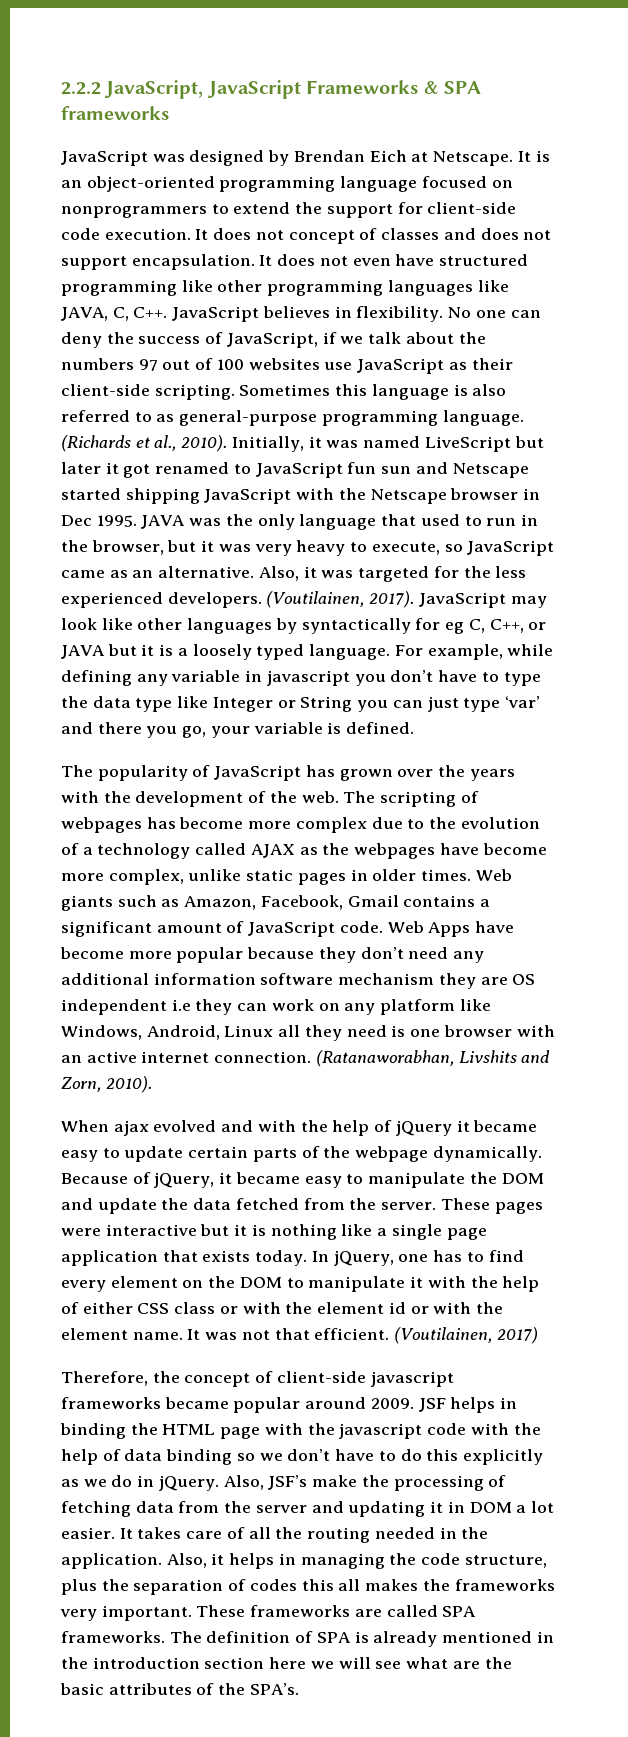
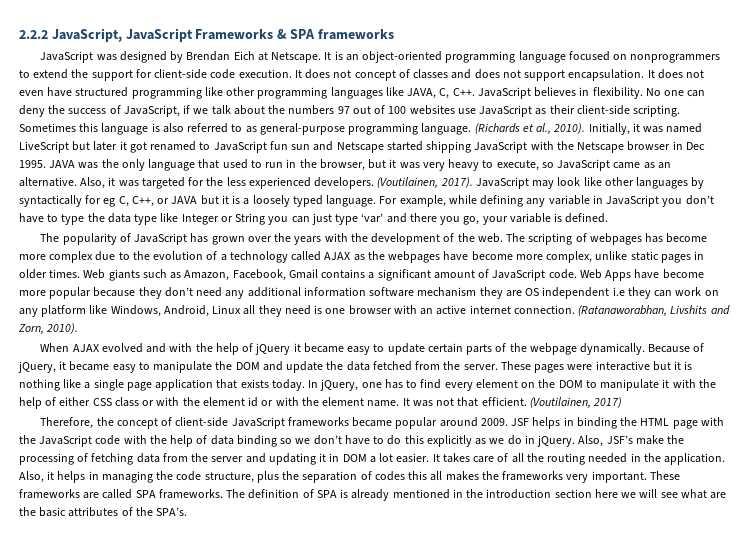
[266,670,350,686] javascript -> [606,195,660,207] JavaScript
[113,1120,149,1136] ajax -> [72,344,99,352] AJAX
[370,1371,454,1387] javascript -> [231,417,285,429] JavaScript
[339,1423,423,1439] javascript -> [39,435,93,447] JavaScript

